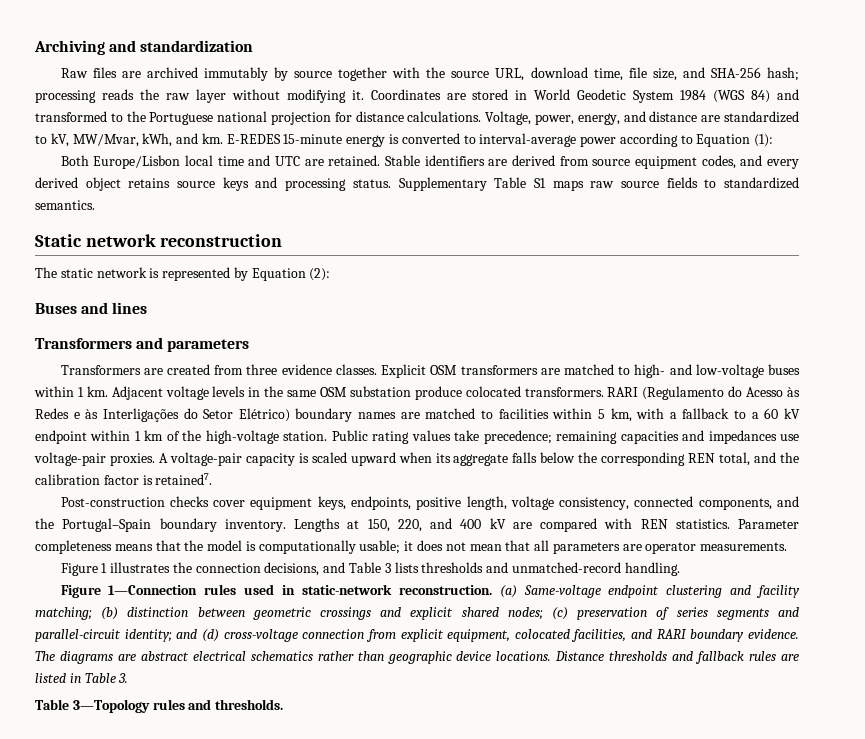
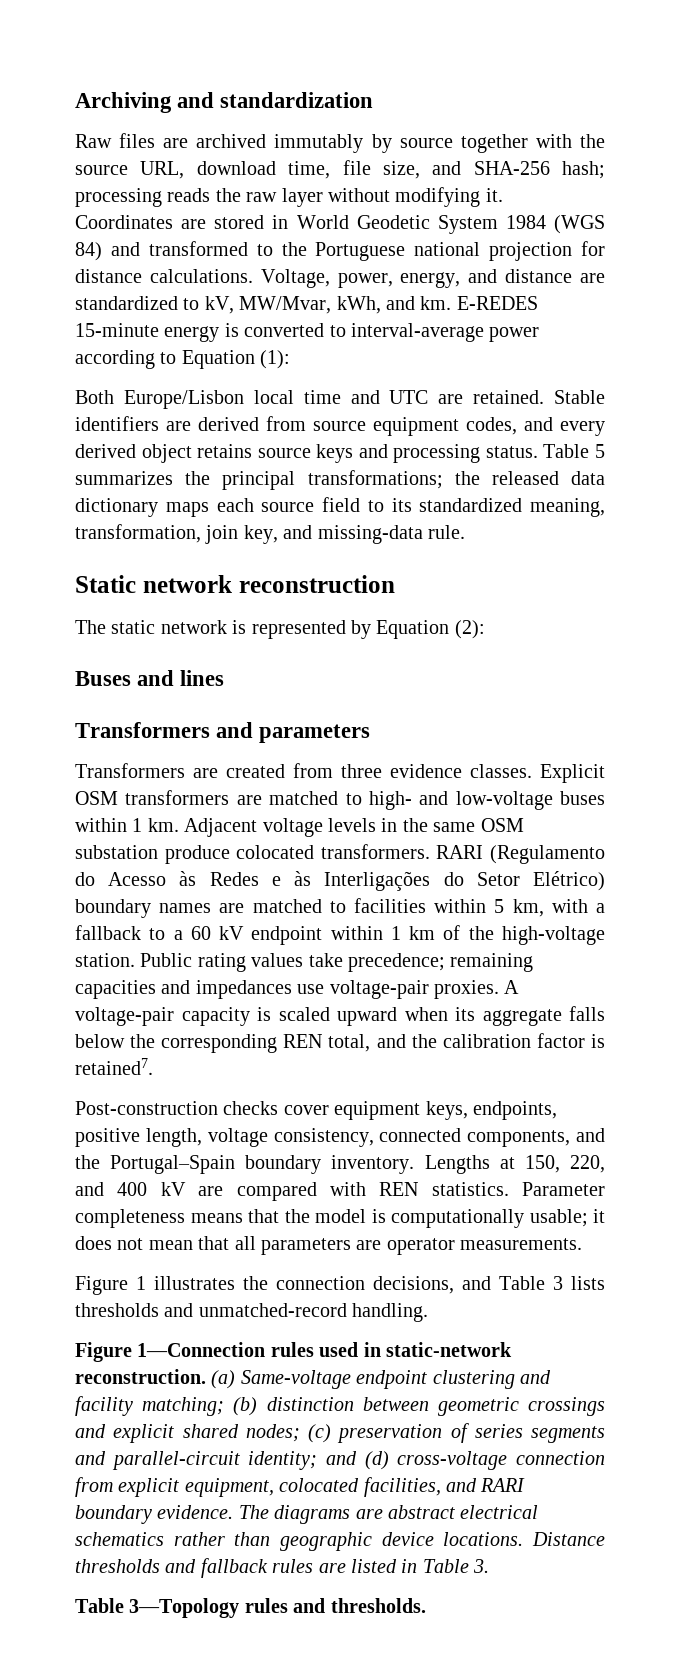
[398,177,799,191] [35,200,95,210] Supplementary Table S1 maps raw source fields to standardized semantics. -> [543,444,605,458] [75,470,605,490] [75,497,605,517] [75,524,465,544] Table 5 summarizes the principal transformations; the released data dictionary maps each source field to its standardized meaning, transformation, join key, and missing-data rule.

